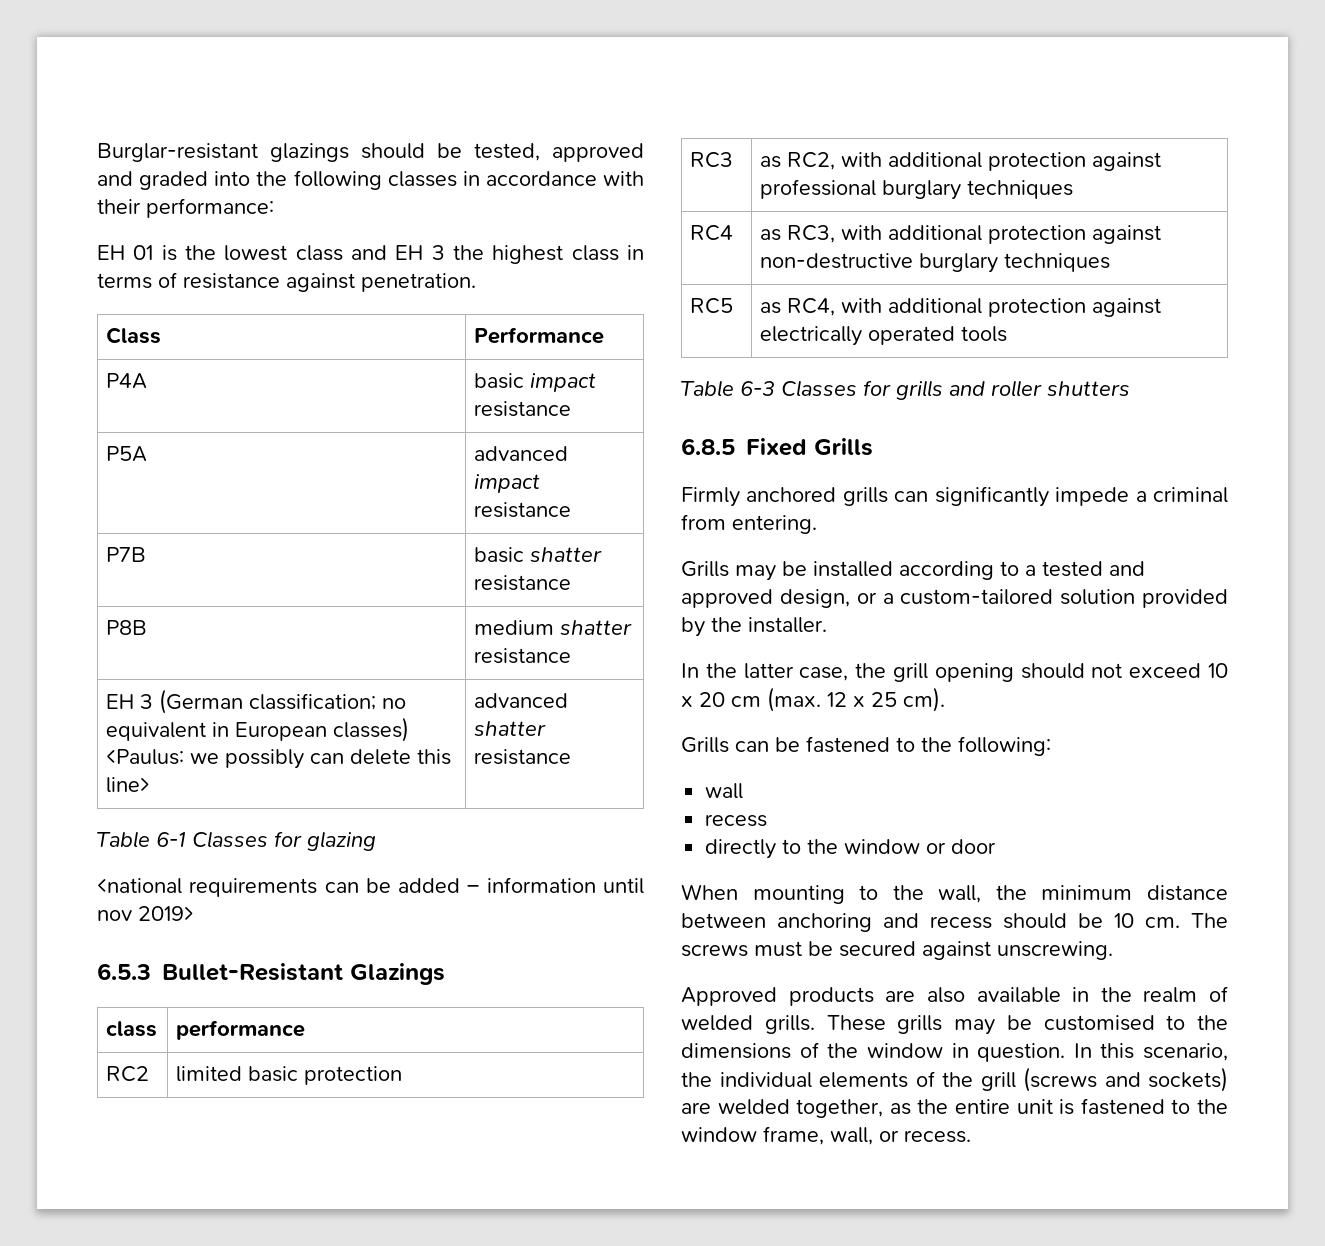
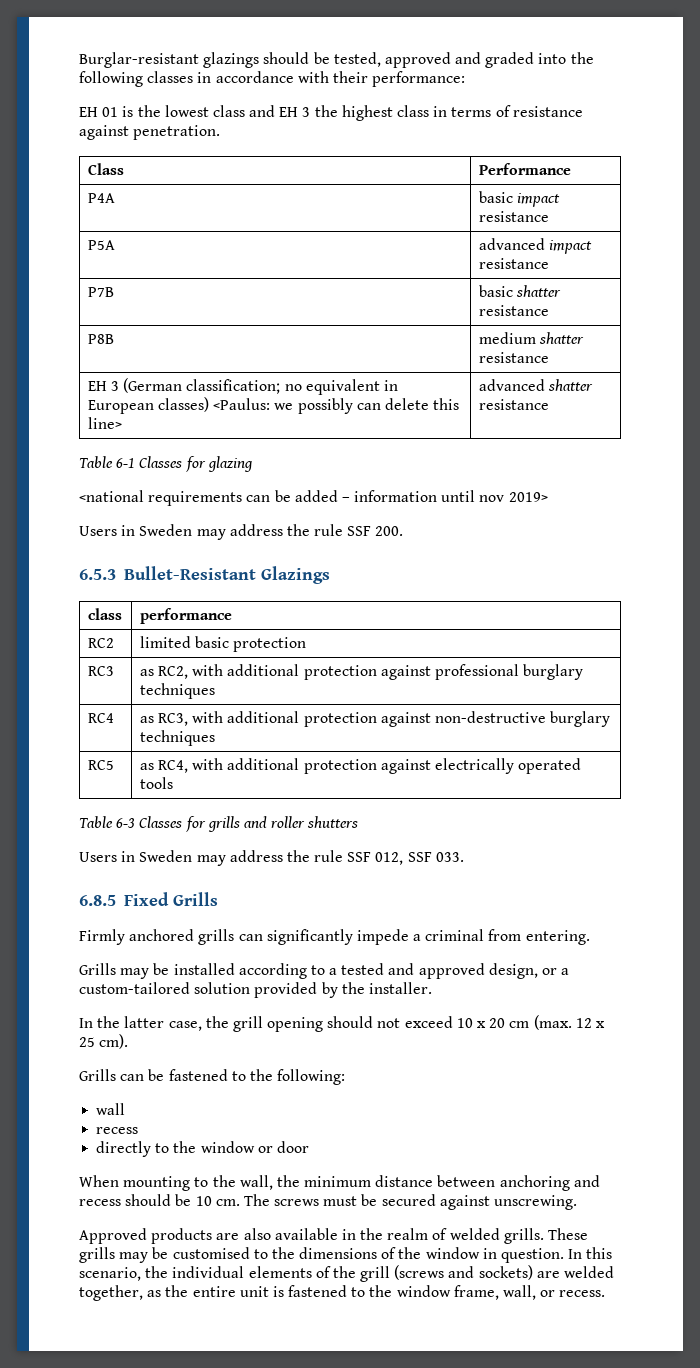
(194, 913) none -> [79,524,404,540] // Users in Sweden may address the rule SSF 200.
(1130, 388) none -> [79,850,464,866] // Users in Sweden may address the rule SSF 012, SSF 033.

